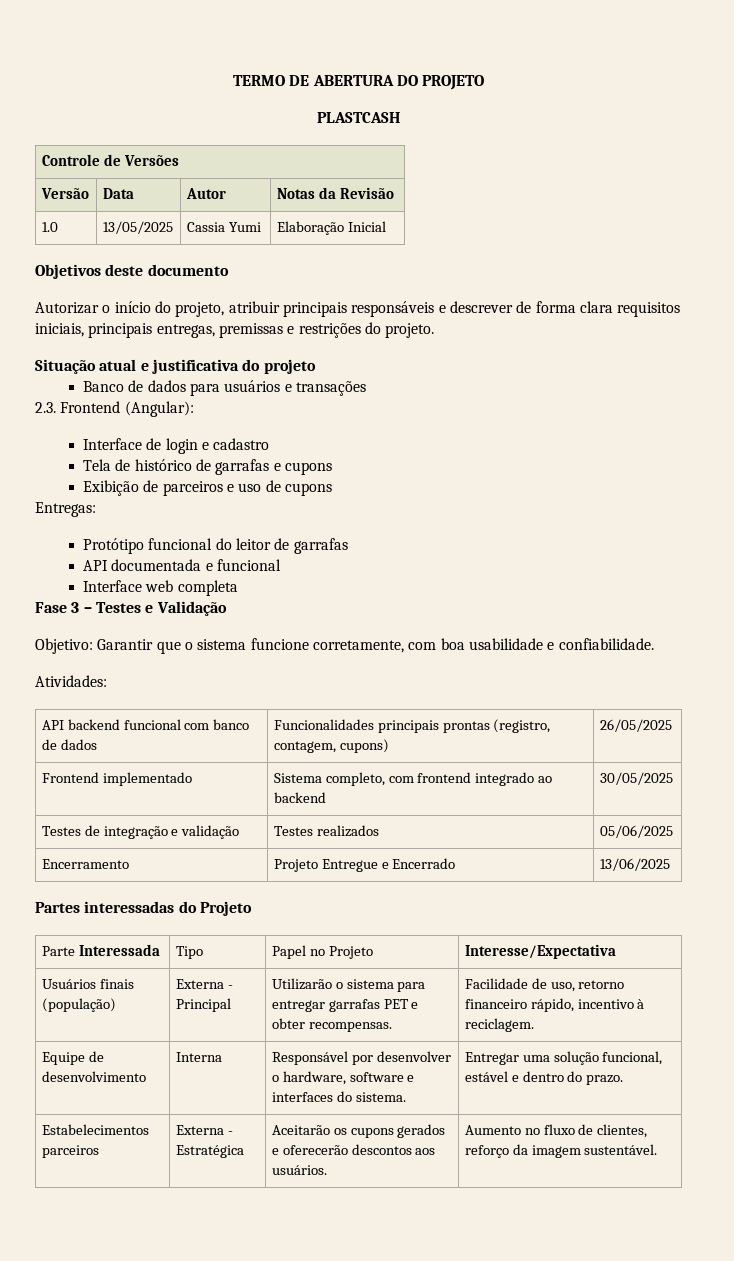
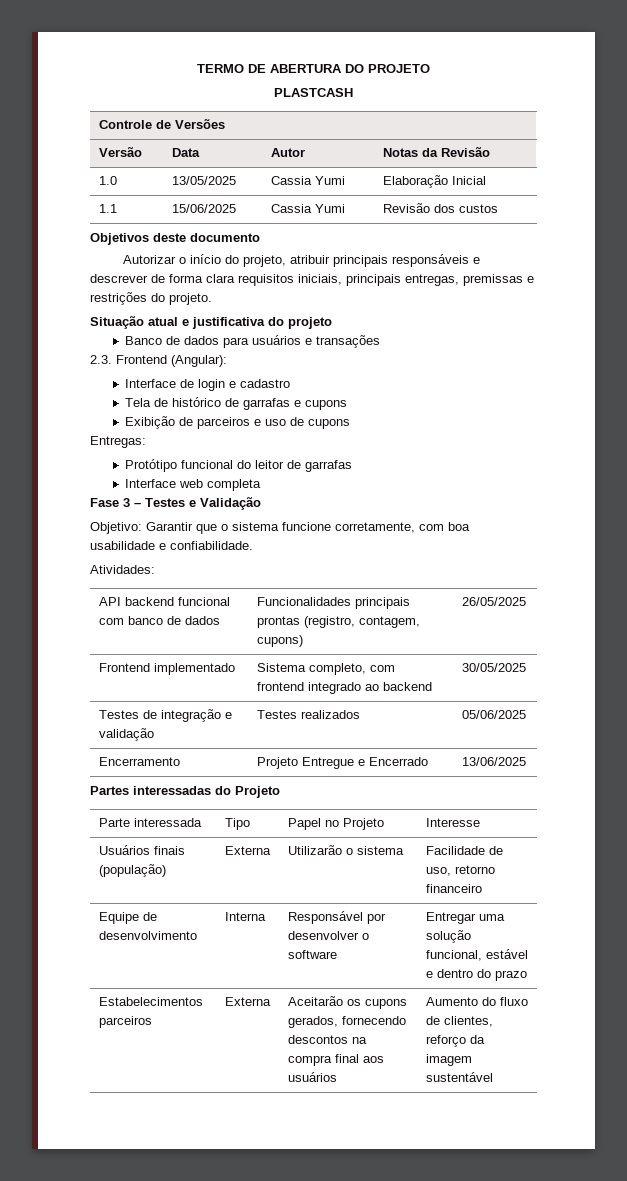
(386, 226) none -> [98,204,117,213] [171,204,236,213] [270,204,345,213] [382,203,498,213] // 1.1 | 15/06/2025 | Cassia Yumi | Revisão dos custos
[82,559,281,571] // API documentada e funcional -> (352, 466) none
[78,944,160,956] Interessada -> [133,818,202,827] interessada
[464,944,616,959] Interesse/Expectativa -> [425,818,480,827] Interesse
[227,985,233,989] [175,998,231,1012] - Principal -> (271, 850) none
[397,982,426,992] [271,999,419,1012] [271,1018,392,1032] para entregar garrafas PET e obter recompensas. -> (404, 850) none
[530,998,645,1012] [464,1018,534,1032] rápido, incentivo à reciclagem. -> (482, 888) none
[282,1071,346,1085] hardware, -> (369, 936) none
[407,1075,415,1082] [271,1091,406,1102] e interfaces do sistema. -> (337, 954) none
[586,1075,624,1085] prazo. -> [494,970,527,981] prazo
[227,1131,233,1135] [175,1145,244,1158] - Estratégica -> (271, 1001) none
[397,1124,446,1138] [271,1144,436,1155] [271,1165,327,1175] gerados e oferecerão descontos aos usuários. -> [287,1016,406,1028] [287,1035,367,1044] [287,1054,384,1066] [287,1072,337,1082] gerados, fornecendo descontos na compra final aos usuários
[524,1128,540,1135] no -> [481,997,496,1006] do
[584,1144,658,1155] sustentável. -> [425,1072,493,1082] sustentável

